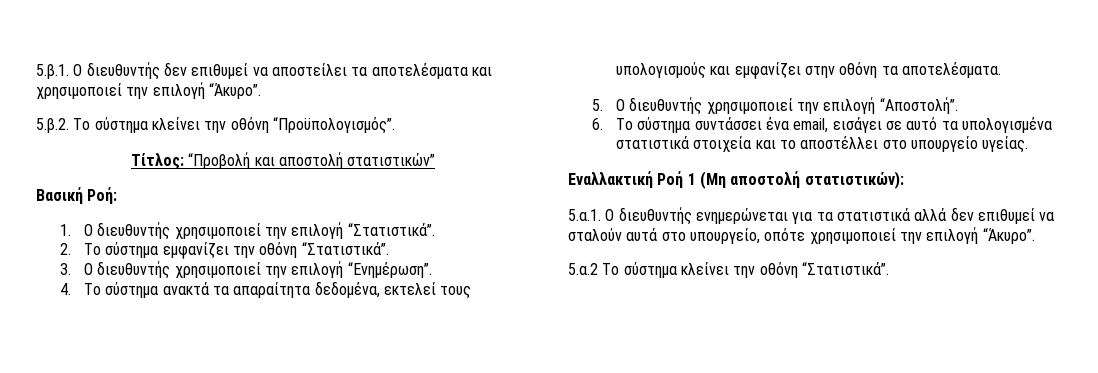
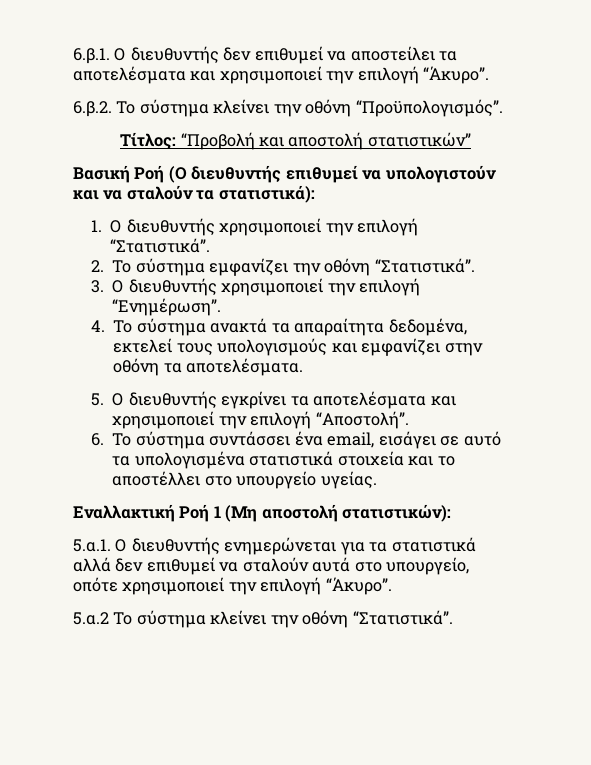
[36,64,69,79] 5.β.1. -> [73,48,110,64] 6.β.1.
[36,118,69,133] 5.β.2. -> [73,101,112,117] 6.β.2.
[87,187,118,204] Ροή: -> [134,165,496,183] [73,185,315,203] Ροή (Ο διευθυντής επιθυμεί να υπολογιστούν και να σταλούν τα στατιστικά):
(703, 106) none -> [221,391,457,409] εγκρίνει τα αποτελέσματα και

